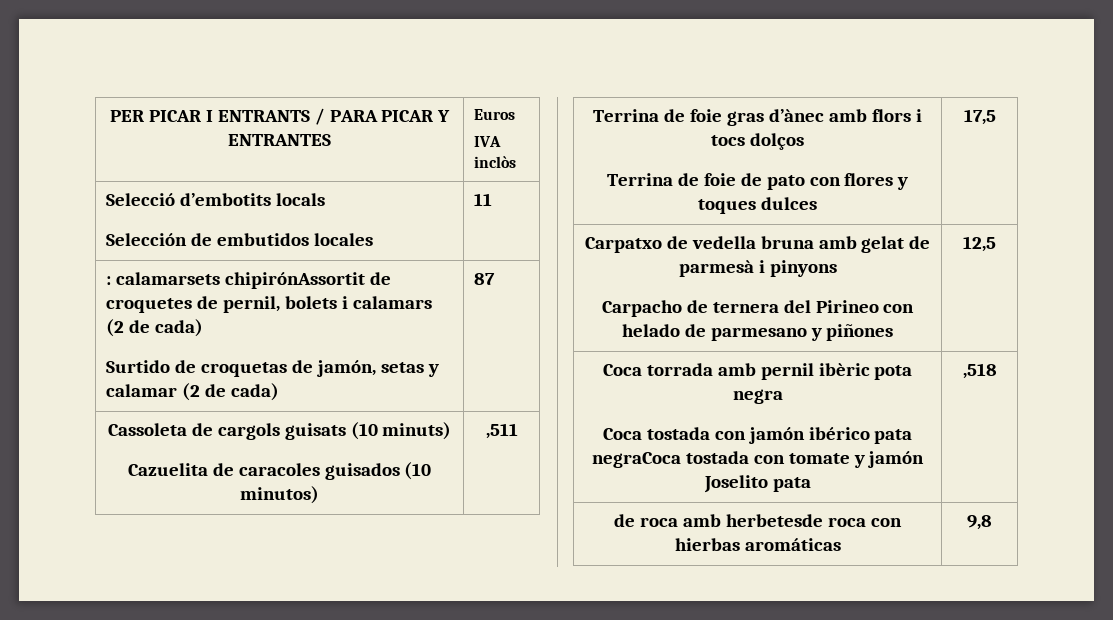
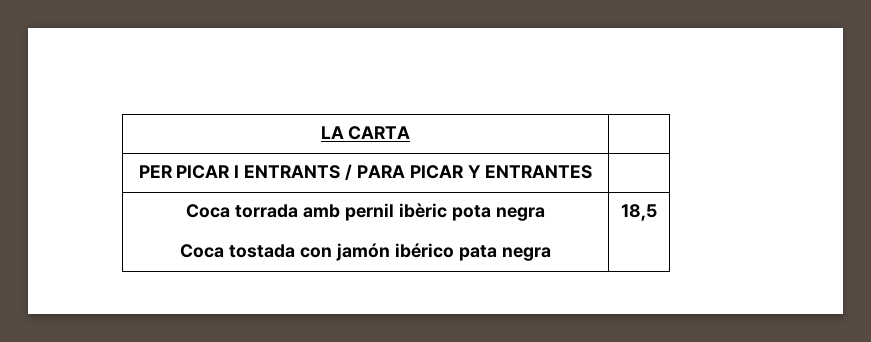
(109, 116) none -> [320,126,411,140] LA CARTA | //
[474,109,516,120] [474,136,502,147] [474,156,517,168] [106,193,326,206] [106,233,374,246] [474,193,493,206] [106,272,392,289] [106,296,433,313] [106,319,204,337] [106,360,439,377] [106,383,280,401] [474,273,496,285] [107,422,452,440] [127,462,432,480] [240,486,319,504] [485,423,518,439] [593,109,922,126] [711,133,804,150] [606,173,909,190] [698,197,817,214] [963,109,996,125] [584,236,931,253] [678,260,837,277] [601,300,915,317] [621,324,894,341] [963,236,996,252] Euros // IVA inclòs // Selecció d’embotits locals // Selección de embutidos locales | 11 // : calamarsets chipirónAssortit de croquetes de pernil, bolets i calamars (2 de cada) // Surtido de croquetas de jamón, setas y calamar (2 de cada) | 87 // Cassoleta de cargols guisats (10 minuts) // Cazuelita de caracoles guisados (10 minutos) | ,511 // Terrina de foie gras d’ànec amb flors i tocs dolços // Terrina de foie de pato con flores y toques dulces | 17,5 // Carpatxo de vedella bruna amb gelat de parmesà i pinyons // Carpacho de ternera del Pirineo con helado de parmesano y piñones | 12,5 -> (593, 172) none
[591,451,925,468] [703,475,811,493] [962,363,997,379] [614,514,902,527] [674,538,841,551] [967,515,992,530] negraCoca tostada con tomate y jamón Joselito pata | ,518 // de roca amb herbetesde roca con hierbas aromáticas | 9,8 -> [501,247,551,261] [621,204,657,221] negra | 18,5

